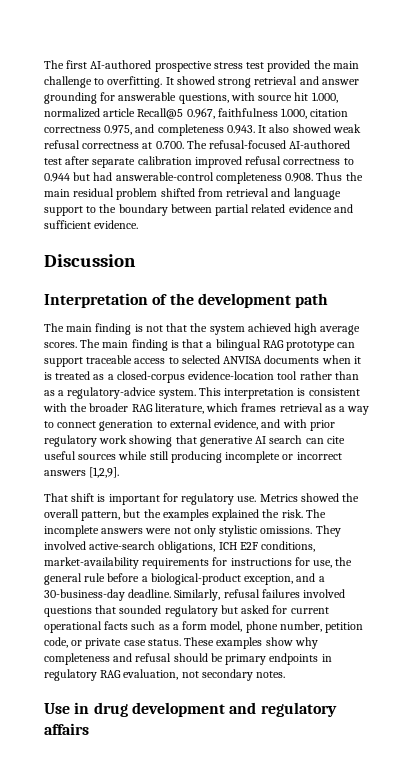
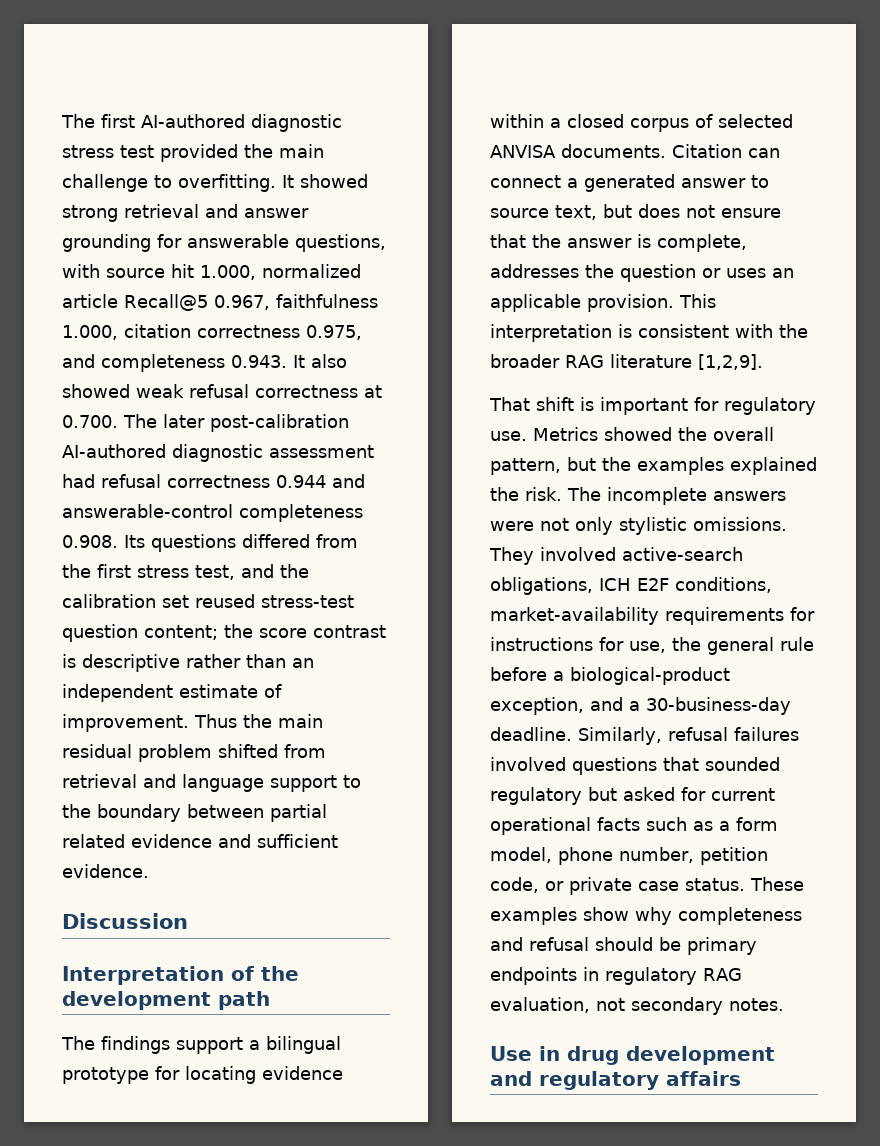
[154,61,212,72] prospective -> [251,114,342,132] diagnostic
[209,140,351,149] [44,156,354,168] [44,172,314,184] refusal-focused AI-authored test after separate calibration improved refusal correctness to 0.944 but had answerable-control completeness 0.908. -> [163,414,349,432] [62,444,374,462] [62,474,365,488] [62,504,363,522] [62,534,358,552] [62,564,309,580] [62,594,354,608] [62,624,386,642] [62,654,314,672] [62,684,282,702] [62,714,189,732] later post-calibration AI-authored diagnostic assessment had refusal correctness 0.944 and answerable-control completeness 0.908. Its questions differed from the first stress test, and the calibration set reused stress-test question content; the score contrast is descriptive rather than an independent estimate of improvement.
[66,323,361,335] [44,339,356,351] [44,355,361,367] [44,371,359,383] [44,387,196,399] main finding is not that the system achieved high average scores. The main finding is that a bilingual RAG prototype can support traceable access to selected ANVISA documents when it is treated as a closed-corpus evidence-location tool rather than as a regulatory-advice system. -> [101,1036,341,1054] [62,1066,343,1084] [490,114,793,132] [490,144,780,158] [490,174,769,192] [490,204,781,220] [490,234,747,252] [490,264,794,282] [490,294,674,312] findings support a bilingual prototype for locating evidence within a closed corpus of selected ANVISA documents. Citation can connect a generated answer to source text, but does not ensure that the answer is complete, addresses the question or uses an applicable provision.
[154,403,370,415] [44,419,335,431] [44,435,345,447] [44,451,342,463] [44,470,86,476] literature, which frames retrieval as a way to connect generation to external evidence, and with prior regulatory work showing that generative AI search can cite useful sources while still producing incomplete or incorrect answers -> [609,354,692,368] literature

